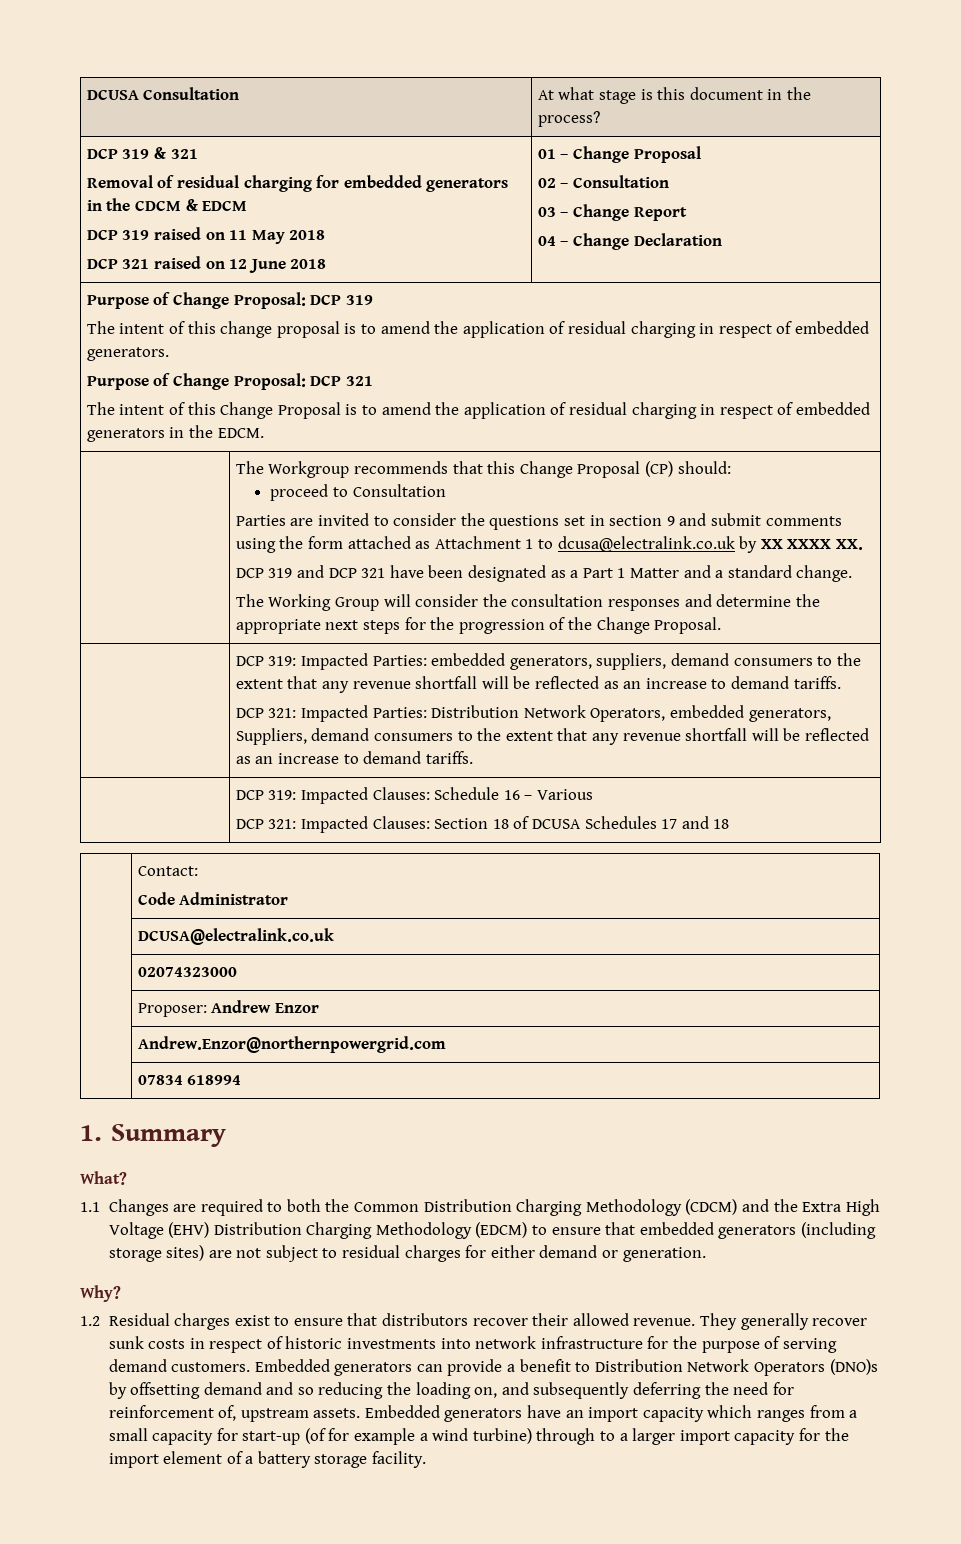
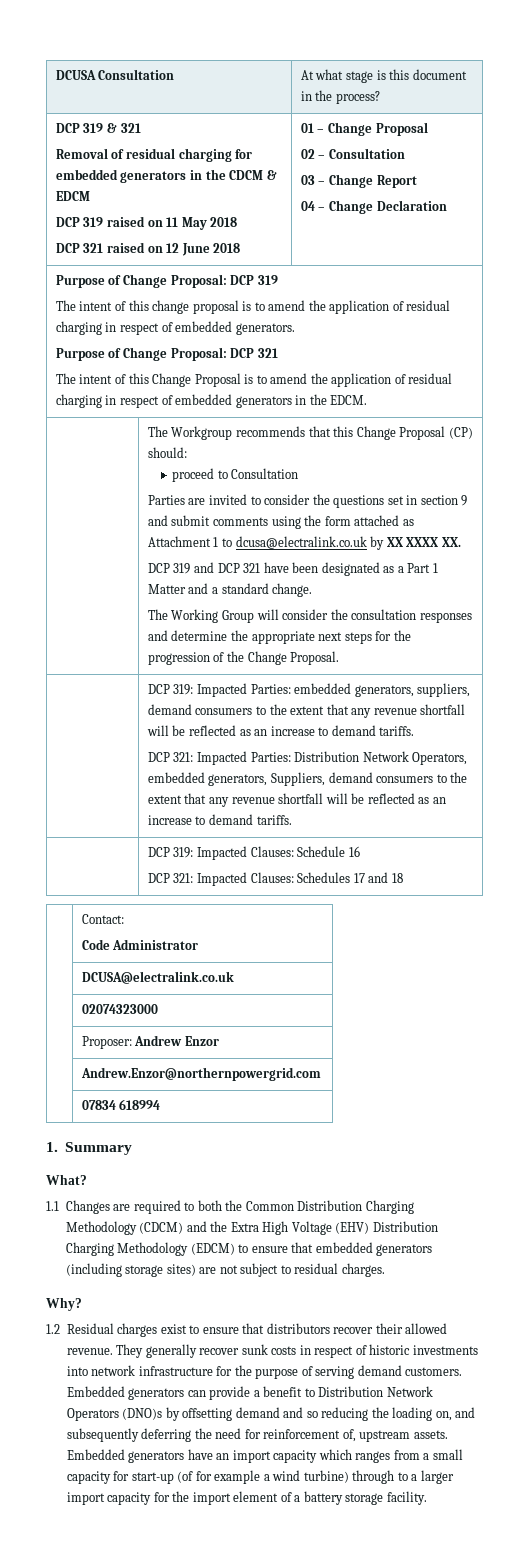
[524,789,593,800] – Various -> (360, 851) none
[434,816,581,829] Section 18 of DCUSA -> (294, 877) none
[404,1245,706,1262] charges for either demand or generation. -> [341,1263,385,1277] charges.

